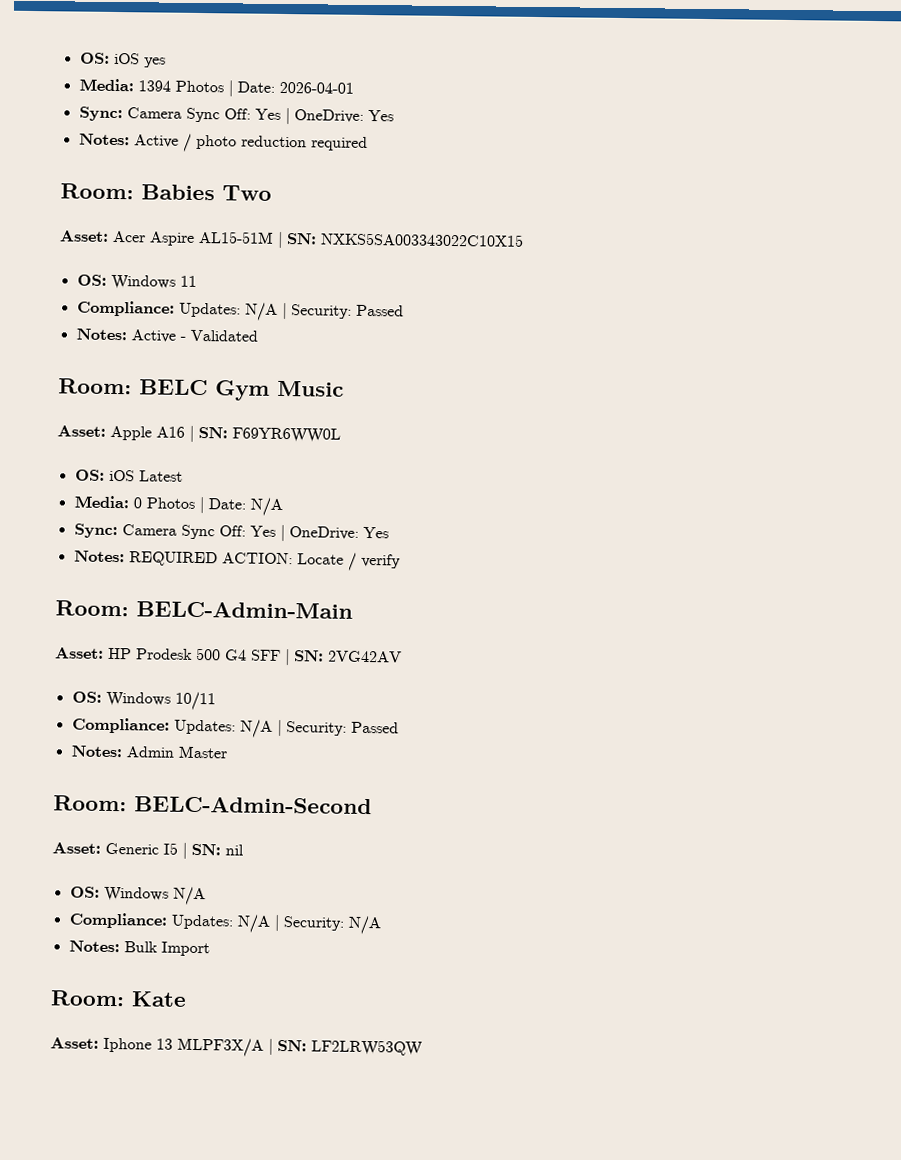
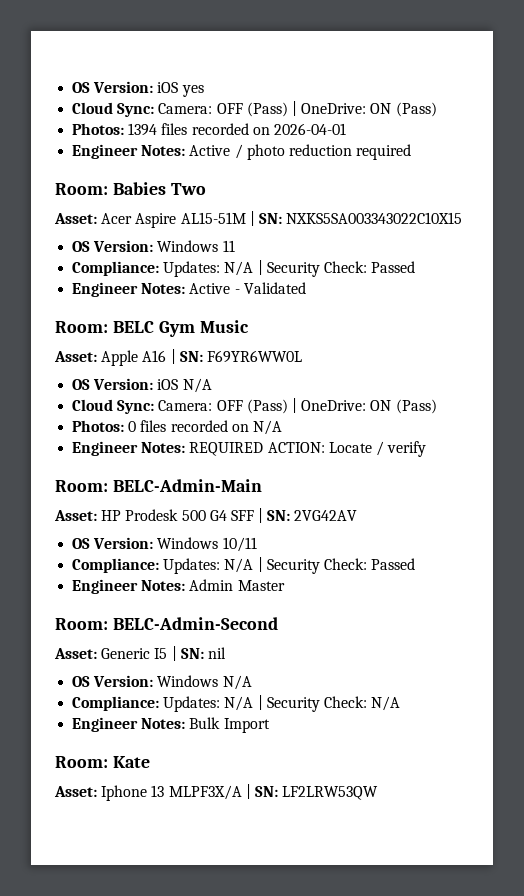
[79,52,110,64] OS: -> [72,81,154,93] OS Version:
[78,78,354,97] [78,106,394,125] Media: 1394 Photos | Date: 2026-04-01 // Sync: Camera Sync Off: Yes | OneDrive: Yes // -> [72,101,437,117] [72,123,346,136] [72,144,139,159] Cloud Sync: Camera: OFF (Pass) | OneDrive: ON (Pass) // Photos: 1394 files recorded on 2026-04-01 // Engineer
[76,274,107,286] OS: -> [72,240,154,252] OS Version:
[290,304,404,319] Security: Passed // -> [266,261,416,277] [72,282,139,297] Security Check: Passed // Engineer
[74,469,183,482] [73,495,283,517] [73,523,389,542] OS: iOS Latest // Media: 0 Photos | Date: N/A // Sync: Camera Sync Off: Yes | OneDrive: Yes // -> [72,378,212,393] [72,398,437,414] [72,420,282,435] [72,441,139,456] OS Version: iOS N/A // Cloud Sync: Camera: OFF (Pass) | OneDrive: ON (Pass) // Photos: 0 files recorded on N/A // Engineer
[71,691,102,703] OS: -> [72,537,154,549] OS Version:
[285,721,399,736] Security: Passed // -> [266,558,416,574] [72,579,139,594] Security Check: Passed // Engineer
[69,886,100,898] OS: -> [72,675,154,687] OS Version:
[282,915,382,935] Security: N/A // -> [266,696,401,712] [72,717,139,732] Security Check: N/A // Engineer

